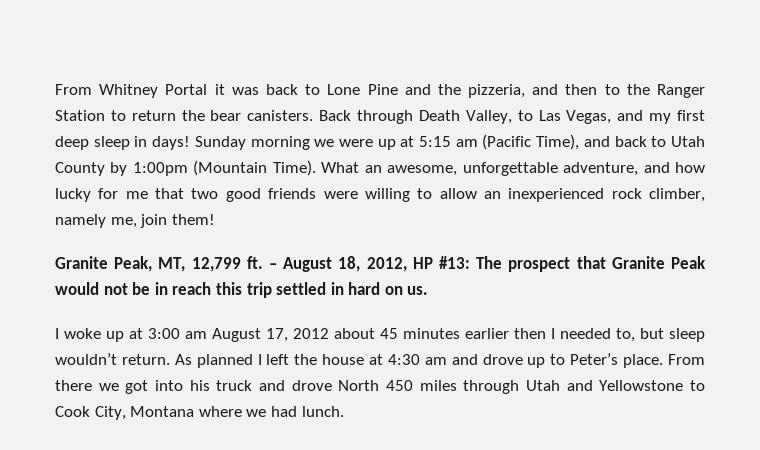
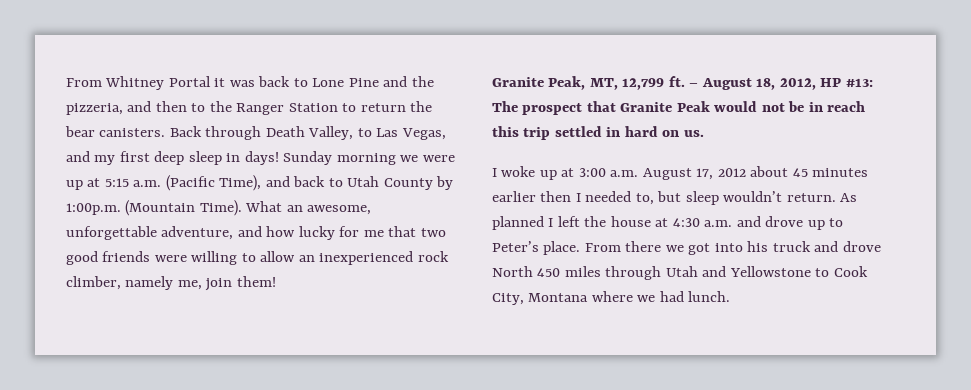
[455,139,478,147] am -> [133,180,162,187] a.m.
[132,162,188,176] 1:00pm -> [66,203,121,215] 1:00p.m.
[185,331,207,339] am -> [610,170,639,177] a.m.
[424,357,447,365] am -> [704,220,733,227] a.m.

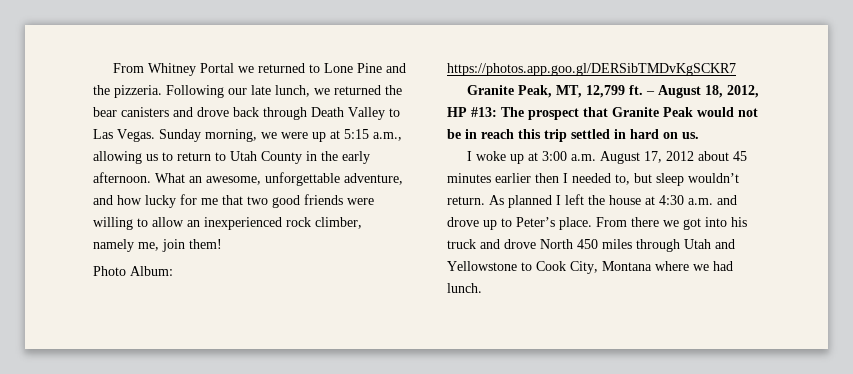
[214,76,291,87] it was back -> [237,63,305,73] we returned
[66,101,433,115] [65,126,202,137] pizzeria, and then to the Ranger Station to return the bear canisters. Back -> [114,85,402,98] [93,107,259,117] pizzeria. Following our late lunch, we returned the bear canisters and drove back
[308,126,354,140] Valley, -> [348,107,385,120] Valley
[401,128,446,140] [66,151,396,165] Vegas, and my first deep sleep in days! Sunday morning -> [117,129,257,142] Vegas. Sunday morning,
[133,175,454,191] [66,200,242,216] a.m. (Pacific Time), and back to Utah County by 1:00p.m. (Mountain Time). -> [373,132,402,141] [93,151,370,164] [93,172,151,183] a.m., allowing us to return to Utah County in the early afternoon.
(276, 281) none -> [93,266,173,276] [447,63,736,76] // Photo Album: https://photos.app.goo.gl/DERSibTMDvKgSCKR7

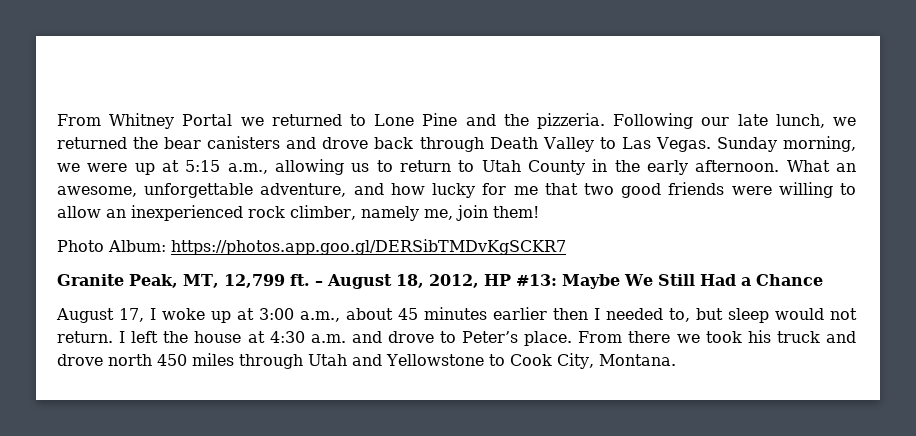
[501,107,758,120] [447,129,699,142] The prospect that Granite Peak would not be in reach this trip settled in hard on us. // -> [561,274,823,289] [56,308,144,323] Maybe We Still Had a Chance // August 17,
[570,151,694,164] a.m. August 17, 2012 -> [300,311,340,322] a.m.,
[688,173,739,183] [447,195,552,208] wouldn’t return. As planned -> [775,308,857,320] [57,331,113,343] would not return.
[483,220,497,230] up -> (434, 337) none
[683,217,727,230] got into -> [705,331,742,343] took
[540,239,573,249] North -> [108,354,152,366] north
[602,261,733,271] [447,283,482,293] Montana where we had lunch. -> [598,354,676,366] Montana.

